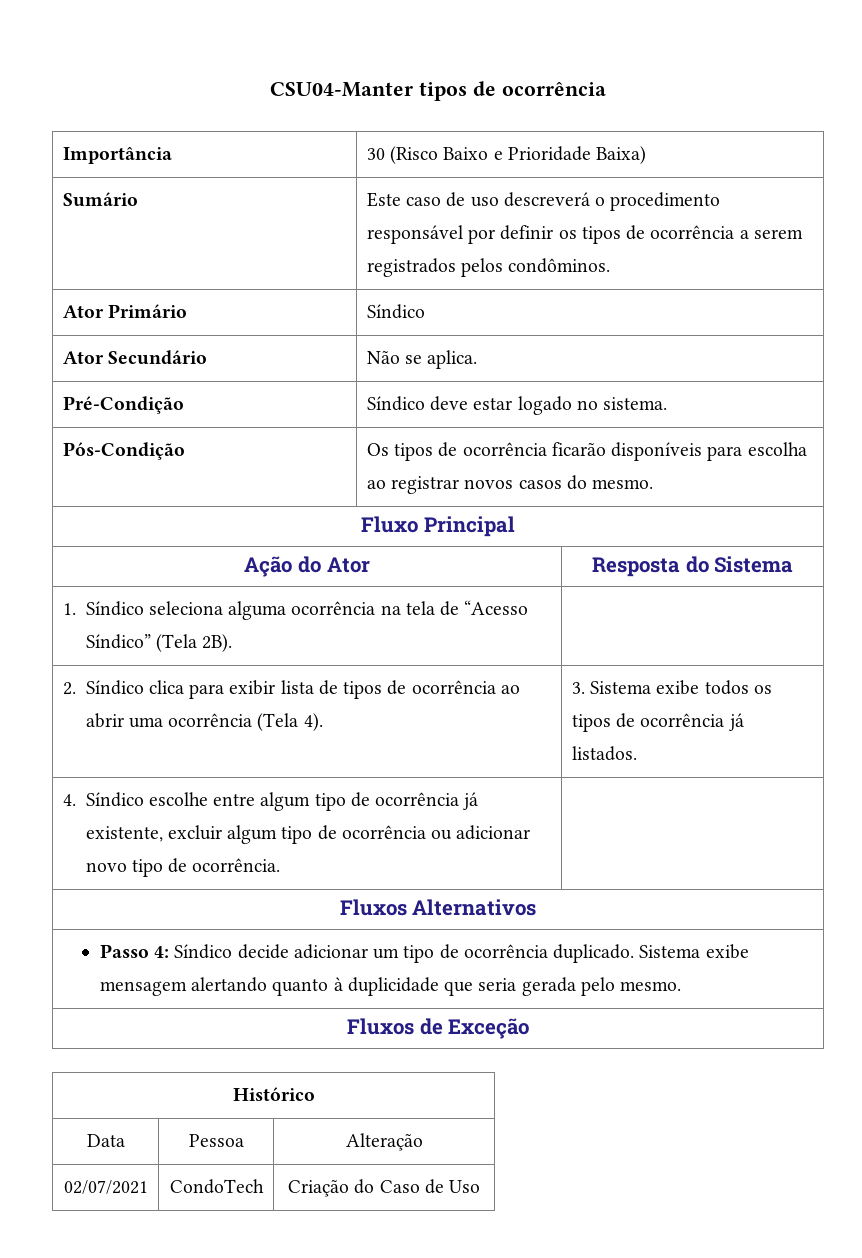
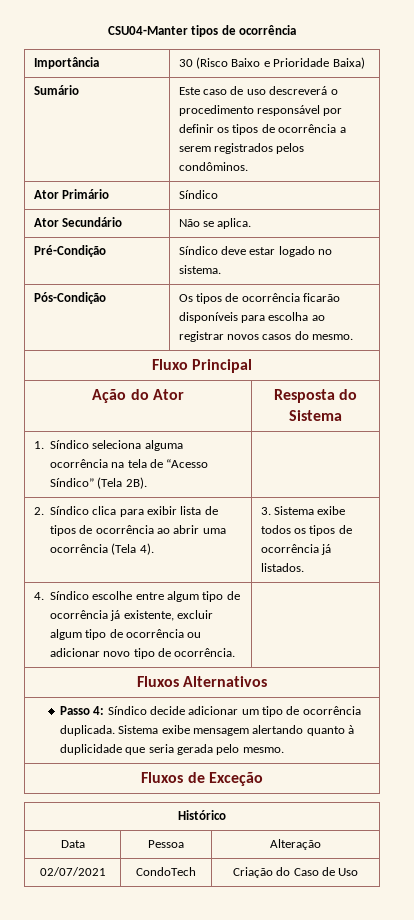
[553,944,635,963] duplicado. -> [59,725,115,736] duplicada.

